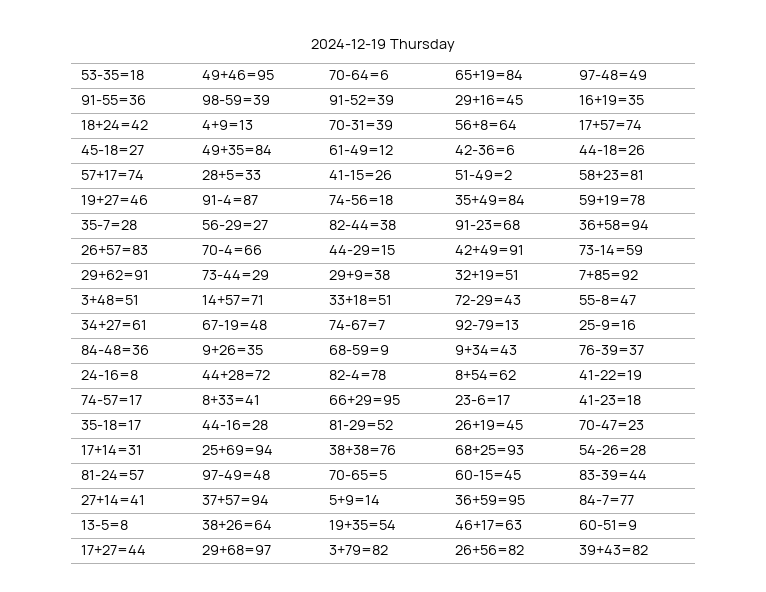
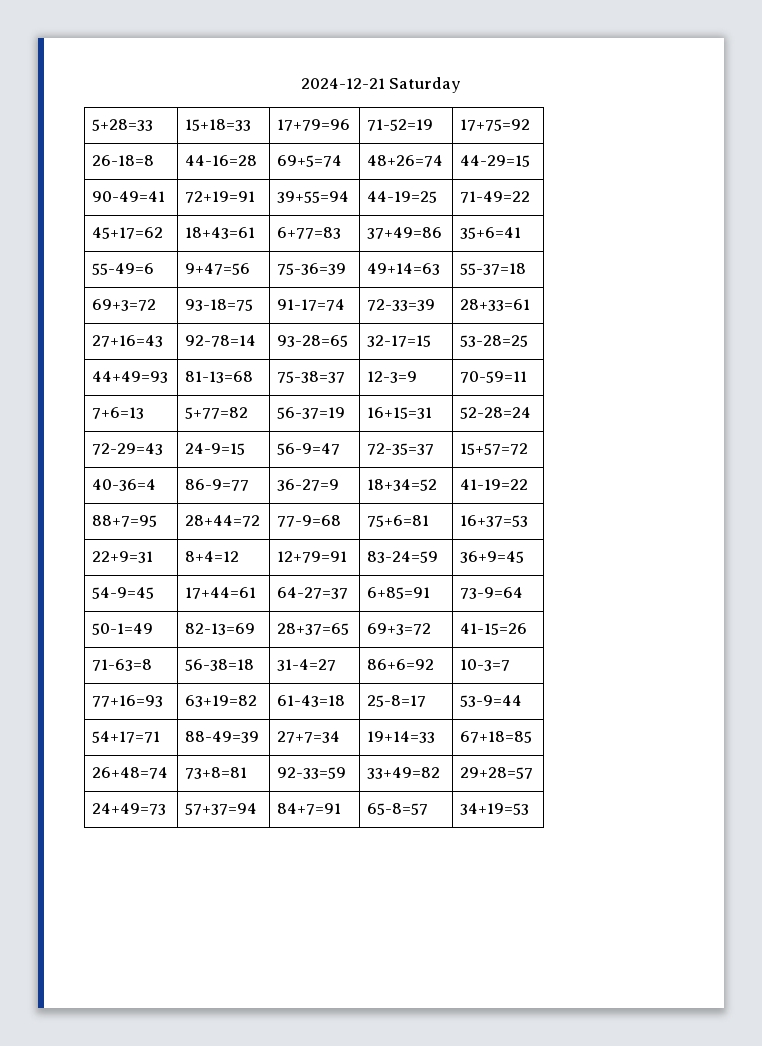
[311,39,455,52] [81,70,145,80] [202,70,275,80] [329,70,390,80] [455,70,524,80] [579,70,648,80] [81,95,147,105] [202,95,271,105] [329,95,395,105] [455,95,524,105] [579,95,645,105] [81,120,149,130] [202,120,254,130] [329,120,394,130] [455,120,518,130] [579,120,643,130] [81,145,145,155] [202,145,273,155] [329,145,394,155] [455,145,516,155] [579,145,646,155] [81,170,145,180] [202,170,262,180] [329,170,393,180] [455,170,513,180] [579,170,645,180] [81,195,149,205] [202,195,259,205] [329,195,394,205] [455,195,526,205] [579,195,646,205] [81,220,138,230] [202,220,269,230] [329,220,397,230] [455,220,521,230] [579,220,650,230] [81,245,149,255] [202,245,263,255] [329,245,396,255] [455,245,525,255] [579,245,644,255] [81,270,150,280] [202,270,270,280] [329,270,391,280] [455,270,520,280] [579,270,639,280] [81,295,140,305] [202,295,265,305] [329,295,393,305] [455,295,522,305] [579,295,637,305] [81,320,148,330] [202,320,268,330] [329,320,386,330] [455,320,520,330] [579,320,637,330] [81,345,150,355] [202,345,264,355] [329,345,390,355] [455,345,518,355] [579,345,645,355] [81,370,139,380] [202,370,271,380] [329,370,387,380] [455,370,517,380] [579,370,643,380] [81,395,143,405] [202,395,261,405] [329,395,401,405] [455,395,511,405] [579,395,642,405] [81,420,142,430] [202,420,269,430] [329,420,394,430] [455,420,524,430] [579,420,645,430] [81,445,143,455] [202,445,274,455] [329,445,397,455] [455,445,525,455] [579,445,647,455] [81,470,145,480] [202,470,271,480] [329,470,388,480] [455,470,522,480] [579,470,648,480] [81,495,146,505] [202,495,270,505] [329,495,381,505] [455,495,526,505] [579,495,635,505] [81,520,129,530] [202,520,273,530] [329,520,397,530] [455,520,523,530] [579,520,638,530] [81,545,147,555] [202,545,272,555] [329,545,389,555] [455,545,525,555] [579,545,649,555] 2024-12-19 Thursday // 53-35=18 | 49+46=95 | 70-64=6 | 65+19=84 | 97-48=49 // 91-55=36 | 98-59=39 | 91-52=39 | 29+16=45 | 16+19=35 // 18+24=42 | 4+9=13 | 70-31=39 | 56+8=64 | 17+57=74 // 45-18=27 | 49+35=84 | 61-49=12 | 42-36=6 | 44-18=26 // 57+17=74 | 28+5=33 | 41-15=26 | 51-49=2 | 58+23=81 // 19+27=46 | 91-4=87 | 74-56=18 | 35+49=84 | 59+19=78 // 35-7=28 | 56-29=27 | 82-44=38 | 91-23=68 | 36+58=94 // 26+57=83 | 70-4=66 | 44-29=15 | 42+49=91 | 73-14=59 // 29+62=91 | 73-44=29 | 29+9=38 | 32+19=51 | 7+85=92 // 3+48=51 | 14+57=71 | 33+18=51 | 72-29=43 | 55-8=47 // 34+27=61 | 67-19=48 | 74-67=7 | 92-79=13 | 25-9=16 // 84-48=36 | 9+26=35 | 68-59=9 | 9+34=43 | 76-39=37 // 24-16=8 | 44+28=72 | 82-4=78 | 8+54=62 | 41-22=19 // 74-57=17 | 8+33=41 | 66+29=95 | 23-6=17 | 41-23=18 // 35-18=17 | 44-16=28 | 81-29=52 | 26+19=45 | 70-47=23 // 17+14=31 | 25+69=94 | 38+38=76 | 68+25=93 | 54-26=28 // 81-24=57 | 97-49=48 | 70-65=5 | 60-15=45 | 83-39=44 // 27+14=41 | 37+57=94 | 5+9=14 | 36+59=95 | 84-7=77 // 13-5=8 | 38+26=64 | 19+35=54 | 46+17=63 | 60-51=9 // 17+27=44 | 29+68=97 | 3+79=82 | 26+56=82 | 39+43=82 -> [300,77,462,93] [92,119,154,131] [185,119,252,131] [277,119,351,131] [367,119,434,131] [460,119,531,131] [92,155,155,166] [185,155,258,166] [277,155,343,167] [367,155,444,167] [460,155,531,167] [92,191,166,202] [185,191,256,203] [277,191,350,203] [367,191,438,203] [460,191,531,203] [92,227,164,239] [185,227,256,239] [277,227,342,239] [367,227,443,239] [460,227,522,239] [92,263,155,275] [185,263,251,275] [277,263,347,275] [367,263,441,275] [460,263,527,275] [92,299,157,311] [185,299,254,311] [277,299,346,311] [367,299,436,311] [460,299,531,311] [92,335,164,347] [185,335,257,347] [277,335,349,347] [367,335,432,347] [460,335,529,347] [92,371,169,383] [185,371,254,383] [277,371,346,383] [367,371,418,383] [460,371,528,383] [92,407,145,419] [185,407,249,419] [277,407,346,419] [367,407,433,419] [460,407,532,419] [92,443,164,455] [185,443,246,455] [277,443,341,455] [367,443,435,455] [460,443,529,455] [92,479,157,491] [185,479,250,491] [277,479,340,491] [367,479,438,491] [460,479,529,490] [92,515,158,527] [185,515,261,527] [277,515,342,527] [367,515,430,527] [460,515,529,527] [92,551,154,563] [185,551,240,562] [277,551,348,563] [367,551,439,563] [460,551,525,563] [92,587,155,599] [185,587,257,599] [277,587,349,599] [367,587,431,599] [460,587,524,599] [92,623,154,635] [185,623,256,635] [277,623,350,635] [367,623,432,635] [460,623,528,635] [92,659,153,671] [185,659,255,671] [277,659,337,671] [367,659,435,670] [460,659,511,671] [92,695,164,707] [185,695,258,707] [277,695,346,707] [367,695,427,707] [460,695,523,707] [92,731,161,743] [185,731,260,743] [277,731,341,743] [367,731,436,743] [460,731,533,743] [92,767,169,779] [185,767,248,779] [277,767,347,779] [367,767,441,779] [460,767,534,779] [92,803,167,815] [185,803,258,815] [277,803,342,815] [367,803,429,815] [460,803,530,815] 2024-12-21 Saturday // 5+28=33 | 15+18=33 | 17+79=96 | 71-52=19 | 17+75=92 // 26-18=8 | 44-16=28 | 69+5=74 | 48+26=74 | 44-29=15 // 90-49=41 | 72+19=91 | 39+55=94 | 44-19=25 | 71-49=22 // 45+17=62 | 18+43=61 | 6+77=83 | 37+49=86 | 35+6=41 // 55-49=6 | 9+47=56 | 75-36=39 | 49+14=63 | 55-37=18 // 69+3=72 | 93-18=75 | 91-17=74 | 72-33=39 | 28+33=61 // 27+16=43 | 92-78=14 | 93-28=65 | 32-17=15 | 53-28=25 // 44+49=93 | 81-13=68 | 75-38=37 | 12-3=9 | 70-59=11 // 7+6=13 | 5+77=82 | 56-37=19 | 16+15=31 | 52-28=24 // 72-29=43 | 24-9=15 | 56-9=47 | 72-35=37 | 15+57=72 // 40-36=4 | 86-9=77 | 36-27=9 | 18+34=52 | 41-19=22 // 88+7=95 | 28+44=72 | 77-9=68 | 75+6=81 | 16+37=53 // 22+9=31 | 8+4=12 | 12+79=91 | 83-24=59 | 36+9=45 // 54-9=45 | 17+44=61 | 64-27=37 | 6+85=91 | 73-9=64 // 50-1=49 | 82-13=69 | 28+37=65 | 69+3=72 | 41-15=26 // 71-63=8 | 56-38=18 | 31-4=27 | 86+6=92 | 10-3=7 // 77+16=93 | 63+19=82 | 61-43=18 | 25-8=17 | 53-9=44 // 54+17=71 | 88-49=39 | 27+7=34 | 19+14=33 | 67+18=85 // 26+48=74 | 73+8=81 | 92-33=59 | 33+49=82 | 29+28=57 // 24+49=73 | 57+37=94 | 84+7=91 | 65-8=57 | 34+19=53

